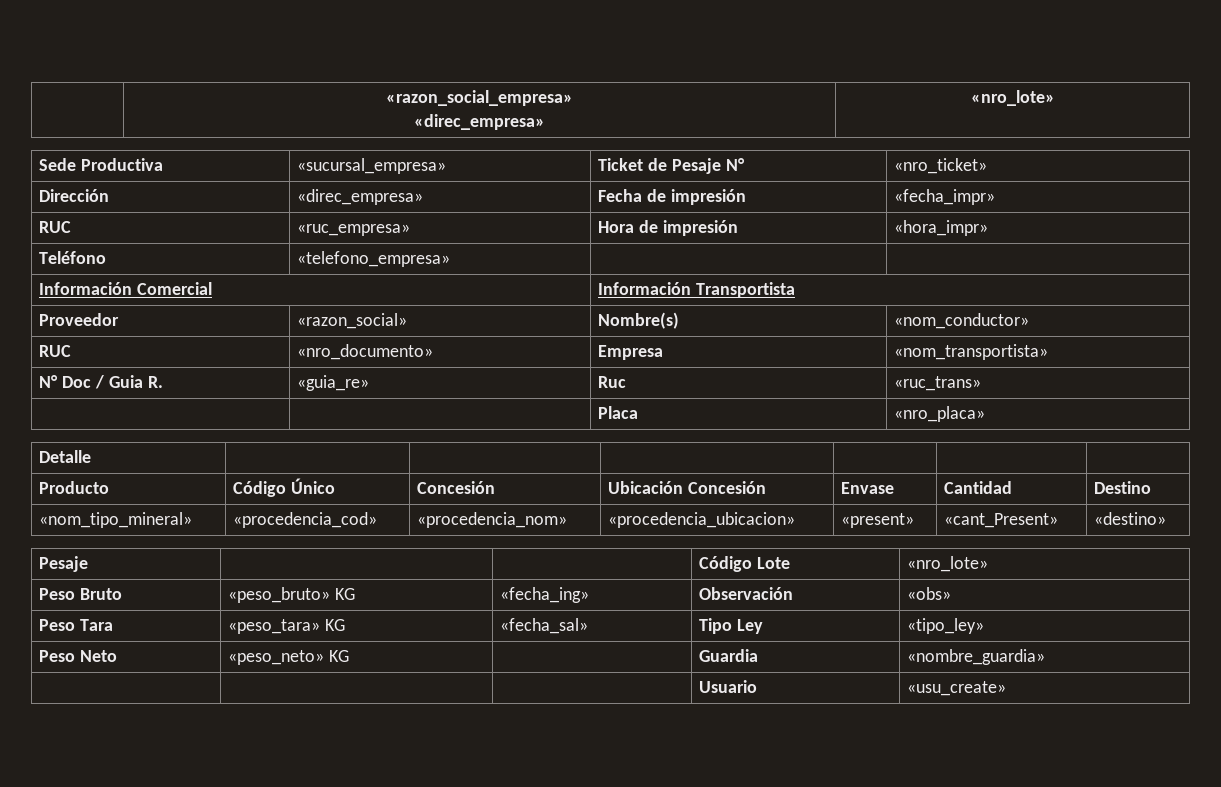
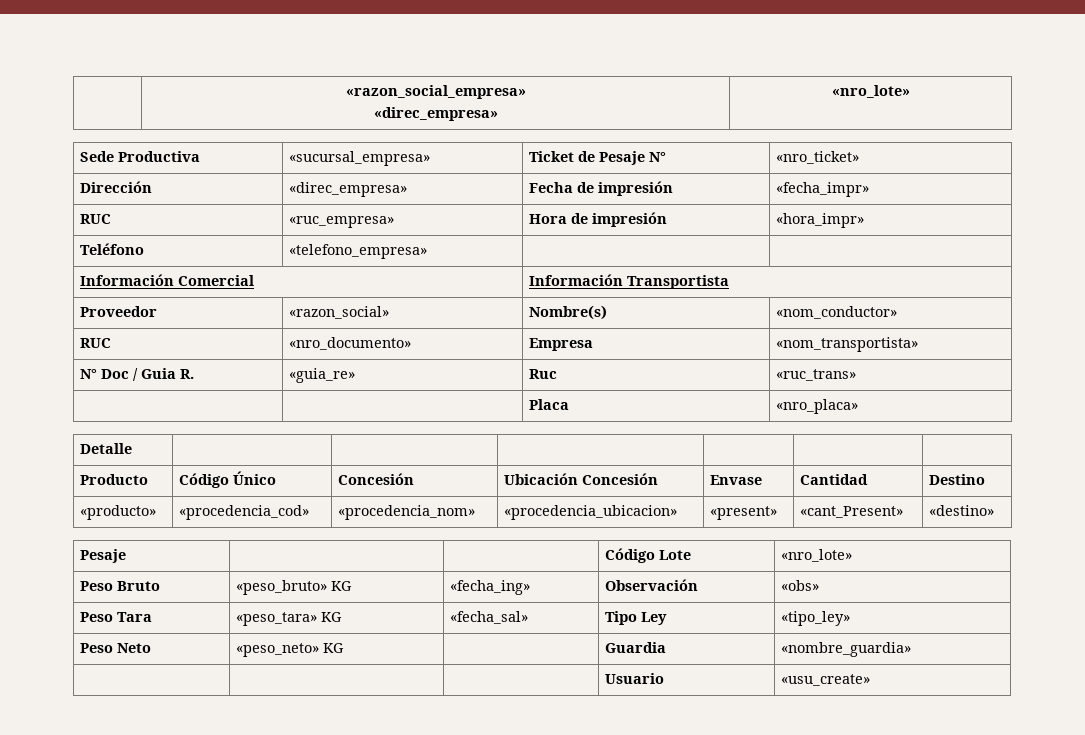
[39,512,193,528] «nom_tipo_mineral» -> [80,505,157,520] «producto»

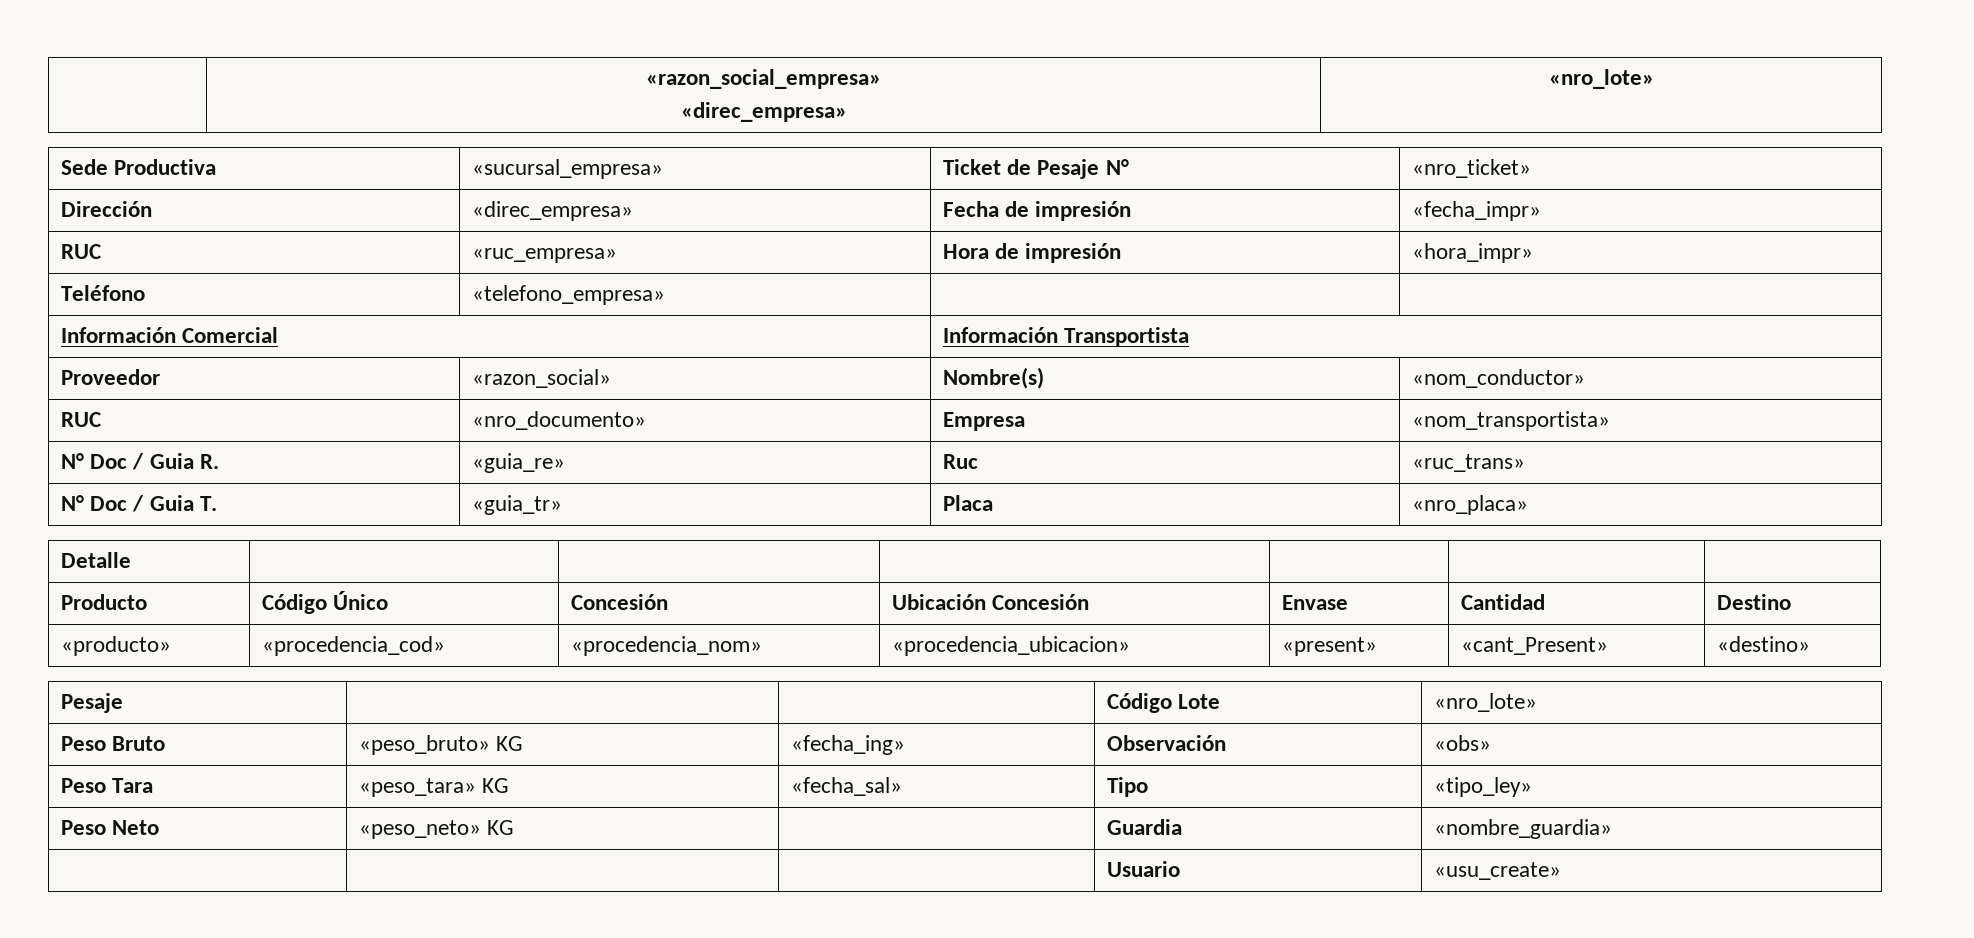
(857, 375) | -> [60,495,217,512] [471,495,562,515] N° Doc / Guia T. | «guia_tr»
[641,612,668,625] Ley -> (1148, 787) none

